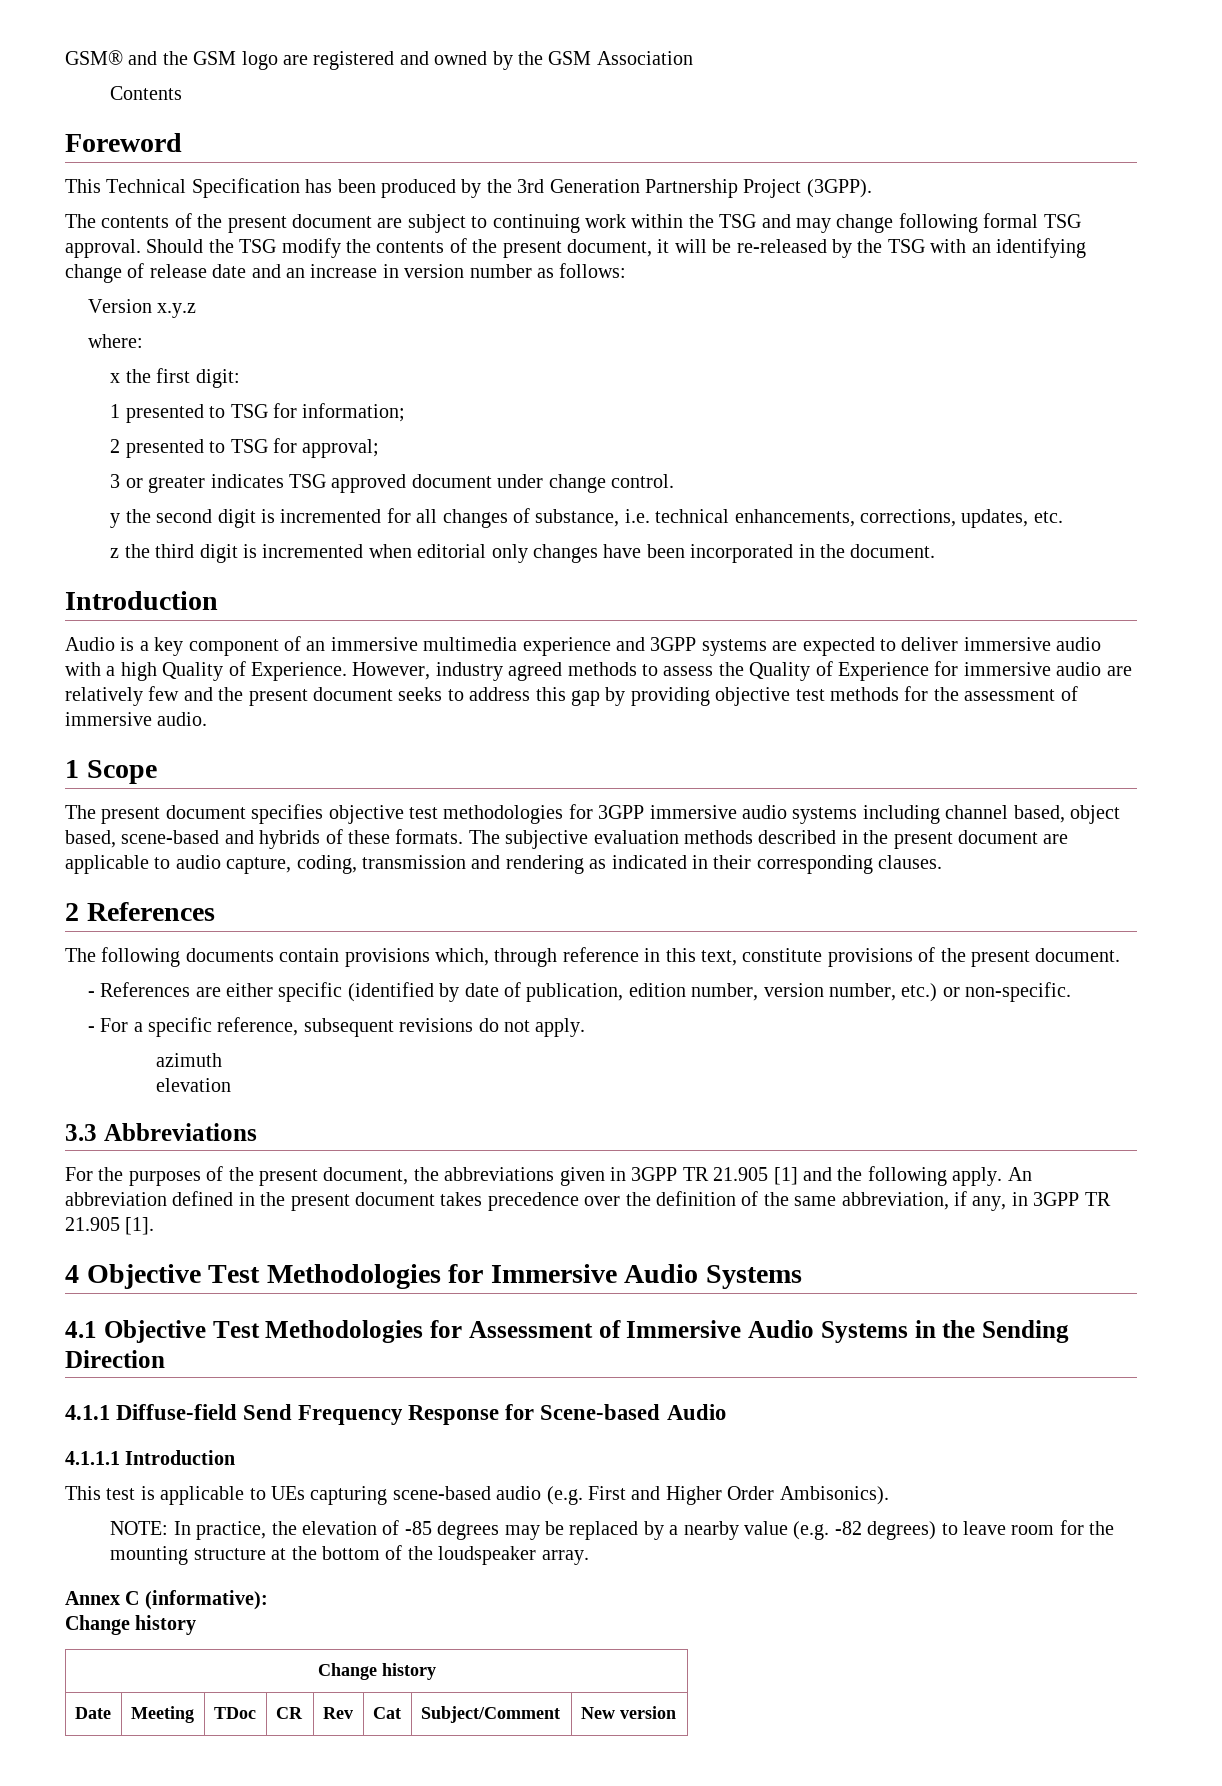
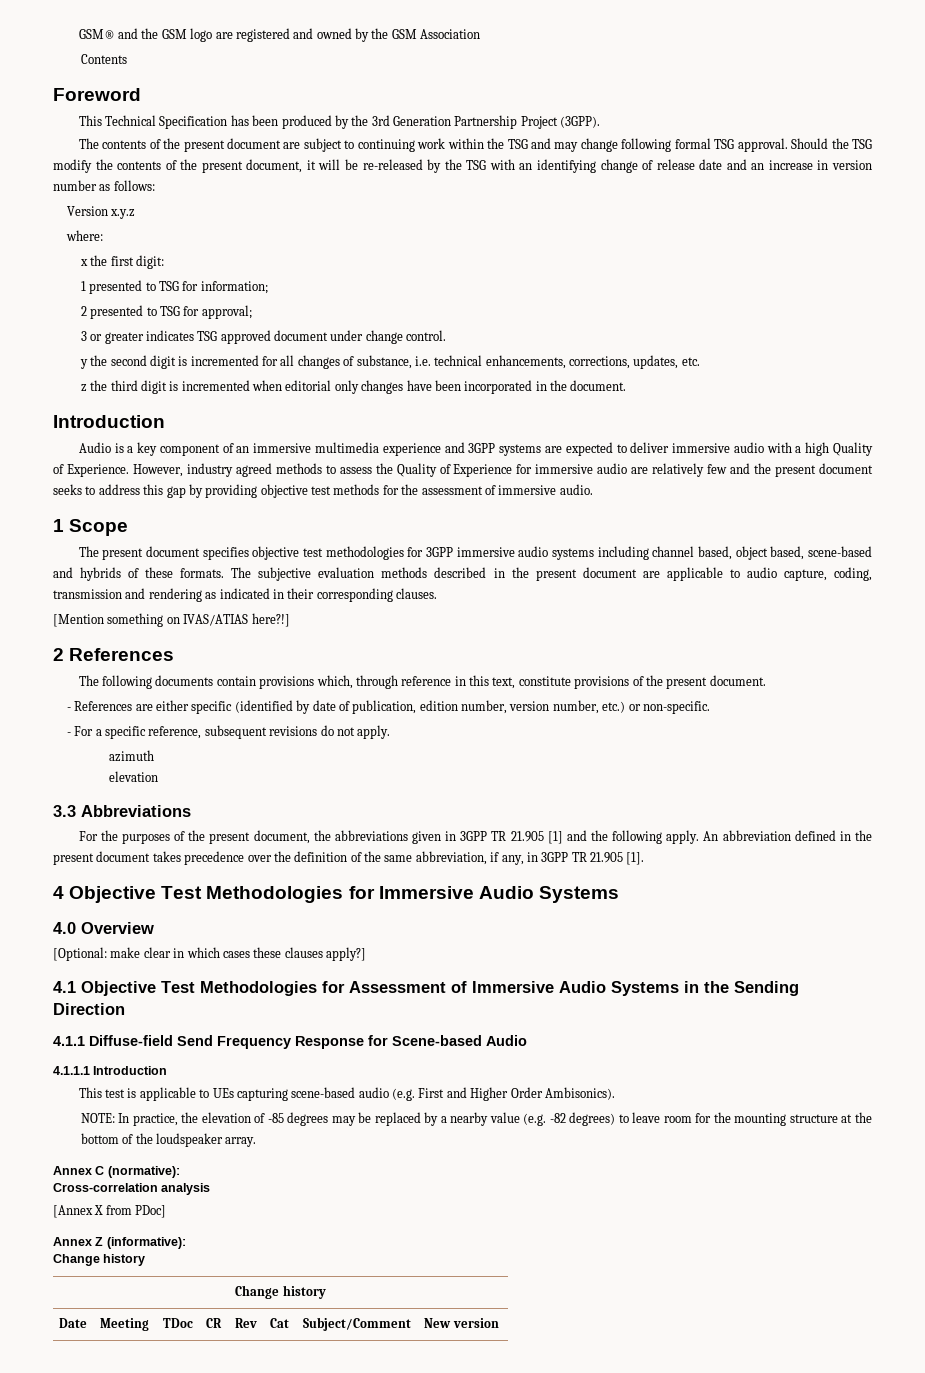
(943, 862) none -> [53,613,290,627] // [Mention something on IVAS/ATIAS here?!]
(802, 1277) none -> [53,922,154,934] [53,947,366,961] // 4.0 Overview // [Optional: make clear in which cases these clauses apply?]
(140, 1598) none -> [107,1166,180,1178] [53,1183,211,1195] [53,1205,167,1218] [53,1237,104,1246] (normative): // Cross-correlation analysis // [Annex X from PDoc] // Annex Z

